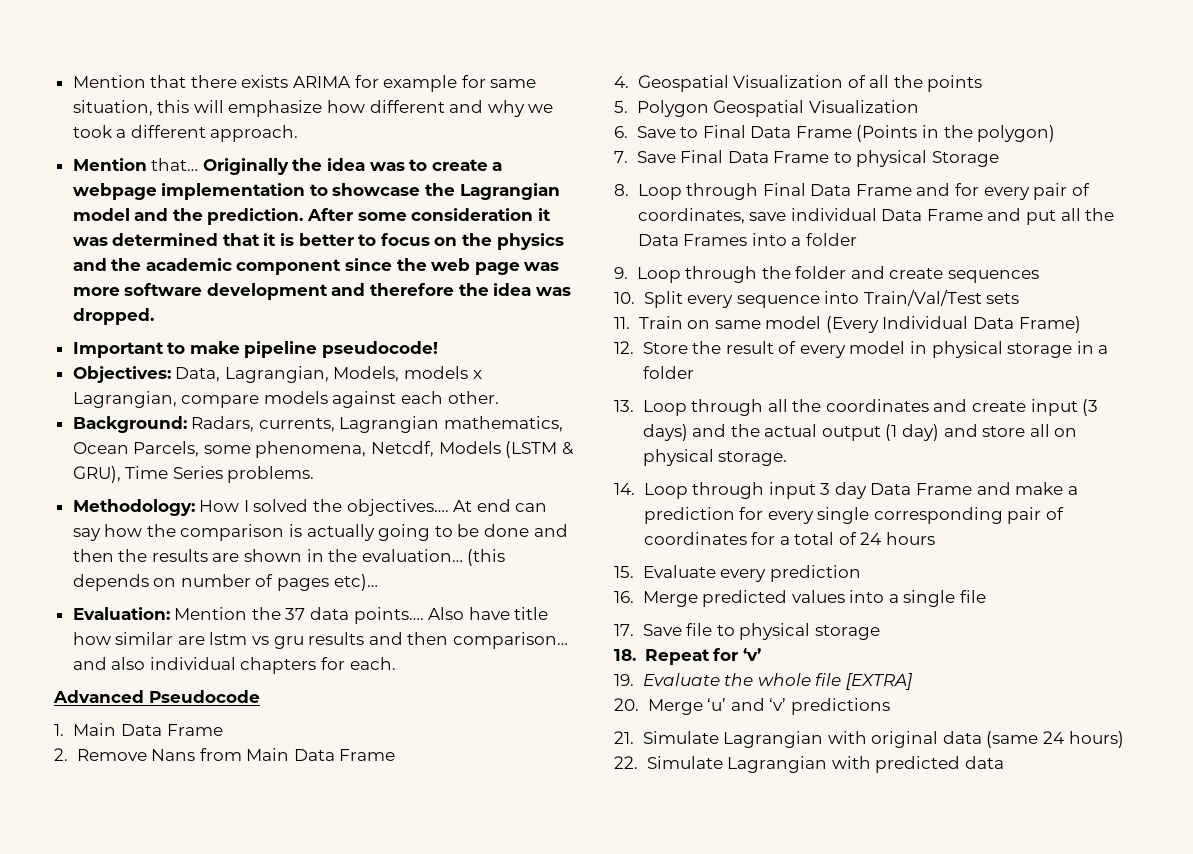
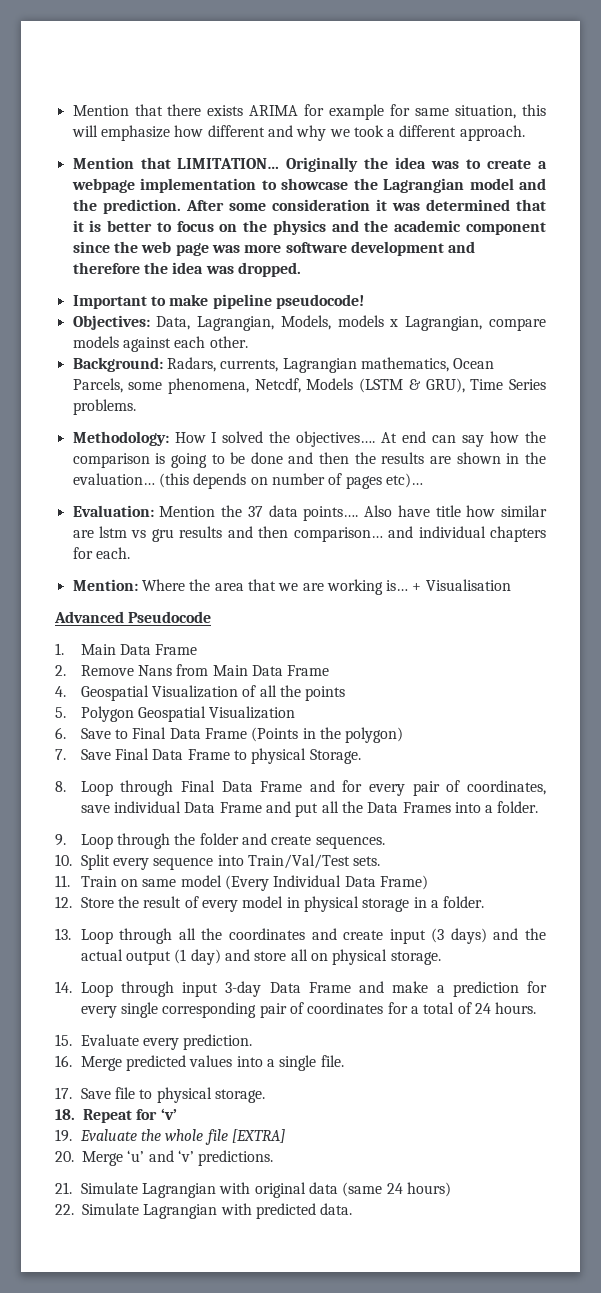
[151,158,199,171] that… -> [140,157,280,169] that LIMITATION…
[306,524,375,541] actually -> (166, 458) none
[111,657,146,670] also -> (414, 532) none
(396, 663) none -> [72,579,511,595] // Mention: Where the area that we are working is… + Visualisation
[932,151,1000,167] Storage -> [309,749,361,764] Storage.
[805,233,857,246] folder -> [497,801,539,813] folder.
[948,270,1040,283] sequences -> [315,836,385,849] sequences.
[986,293,1020,304] sets -> [353,856,381,866] sets.
[642,366,694,379] folder -> [443,896,485,908] folder.
[820,482,867,499] 3 day -> [225,981,262,997] 3-day
[886,532,936,545] hours -> [495,1002,537,1014] hours.
[769,565,861,582] prediction -> [183,1034,253,1050] prediction.
[960,590,987,603] file -> [320,1055,344,1067] file.
[814,625,880,640] storage -> [214,1089,265,1103] storage.
[790,698,890,715] predictions -> [198,1150,274,1166] predictions.
[964,756,1004,769] data -> [320,1203,353,1215] data.

